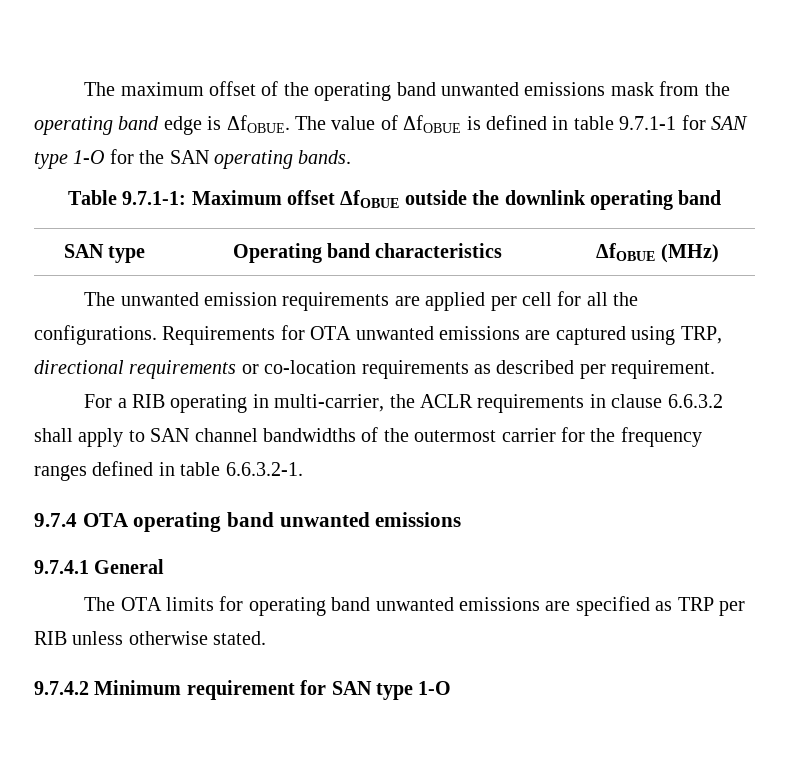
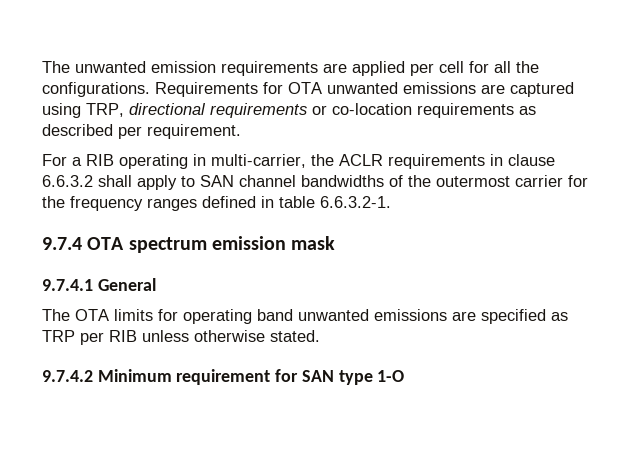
[84,81,730,101] [34,115,748,135] [34,149,352,169] [67,190,722,210] [63,244,146,263] [232,243,503,263] [596,243,719,263] [84,292,116,306] The maximum offset of the operating band unwanted emissions mask from the operating band edge is ΔfOBUE. The value of ΔfOBUE is defined in table 9.7.1-1 for SAN type 1-O for the SAN operating bands. // Table 9.7.1-1: Maximum offset ΔfOBUE outside the downlink operating band // SAN type | Operating band characteristics | ΔfOBUE (MHz) // The -> [42,61,70,73] The
[133,512,462,532] operating band unwanted emissions -> [128,236,336,253] spectrum emission mask

